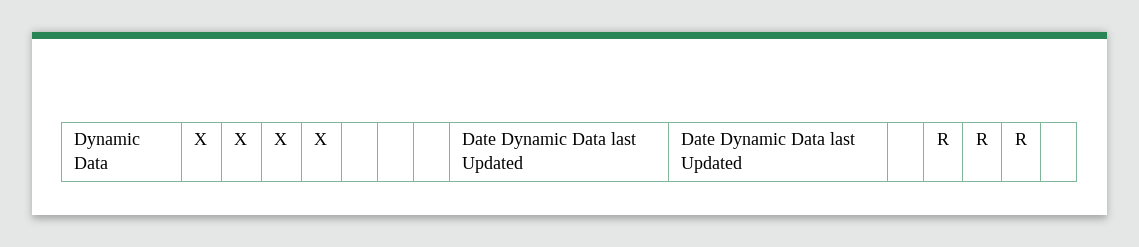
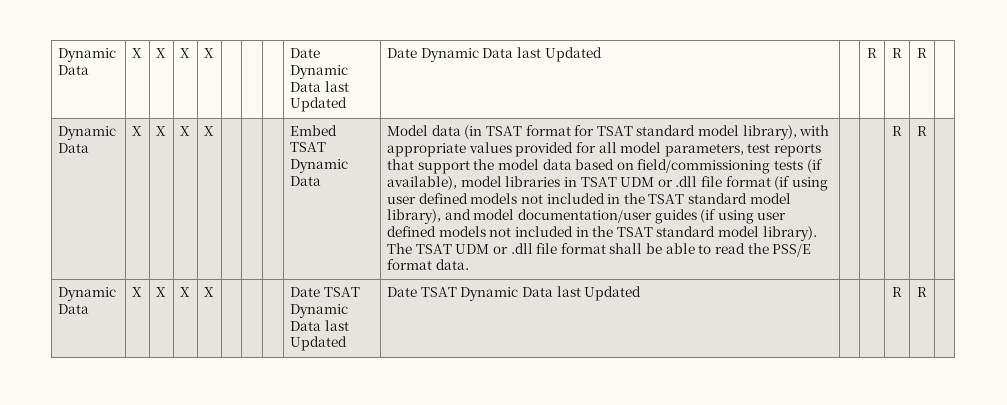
(1027, 139) none -> [57,126,116,140] [57,143,89,153] [131,126,142,136] [155,126,166,136] [179,126,190,136] [203,126,214,136] [289,125,337,136] [289,142,326,152] [289,159,348,173] [289,176,321,186] [386,125,830,140] [386,142,822,157] [386,159,823,174] [386,176,829,191] [386,193,791,204] [386,209,787,224] [386,226,817,241] [386,243,812,257] [386,259,469,270] [892,126,902,136] [917,126,927,136] [57,287,116,301] [57,304,89,314] [131,287,142,297] [155,287,166,297] [179,287,190,297] [203,287,214,297] [289,287,360,297] [289,304,348,318] [289,320,349,331] [289,336,347,351] [386,286,642,301] [892,287,902,297] [917,287,927,297] // Dynamic Data | X | X | X | X | | | | Embed TSAT Dynamic Data | Model data (in TSAT format for TSAT standard model library), with appropriate values provided for all model parameters, test reports that support the model data based on field/commissioning tests (if available), model libraries in TSAT UDM or .dll file format (if using user defined models not included in the TSAT standard model library), and model documentation/user guides (if using user defined models not included in the TSAT standard model library). The TSAT UDM or .dll file format shall be able to read the PSS/E format data. | | | R | R | // Dynamic Data | X | X | X | X | | | | Date TSAT Dynamic Data last Updated | Date TSAT Dynamic Data last Updated | | | R | R |

